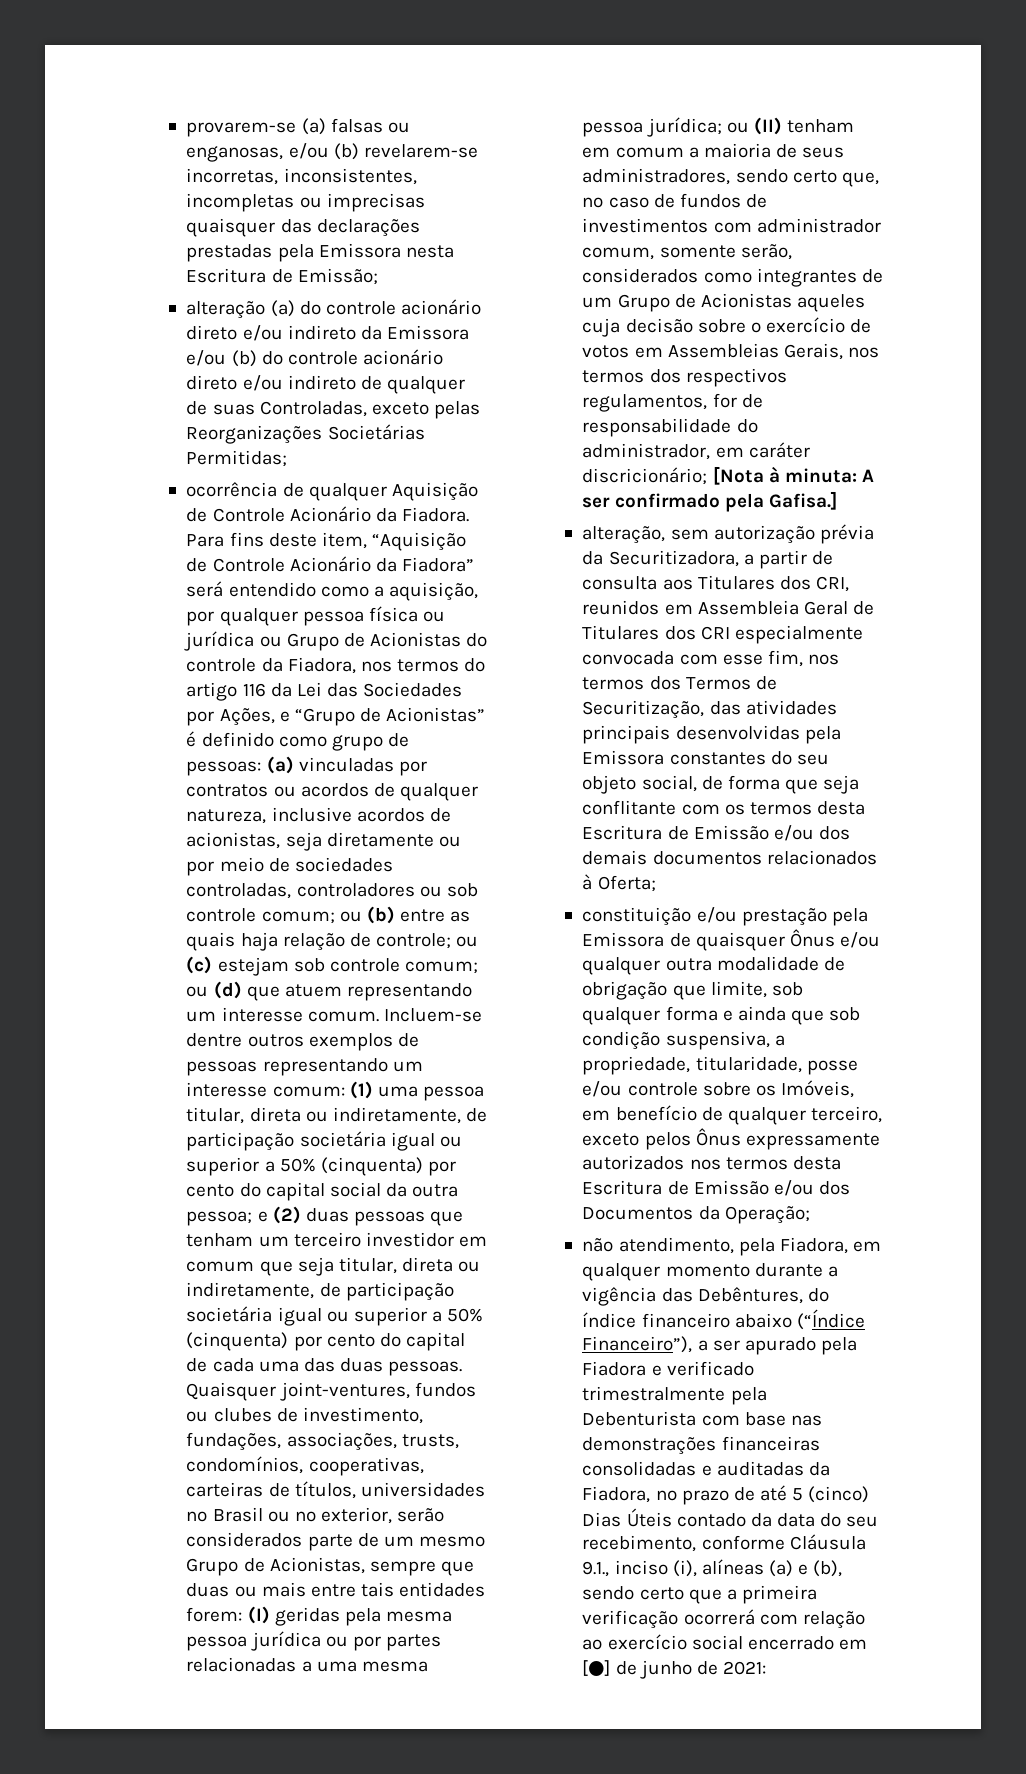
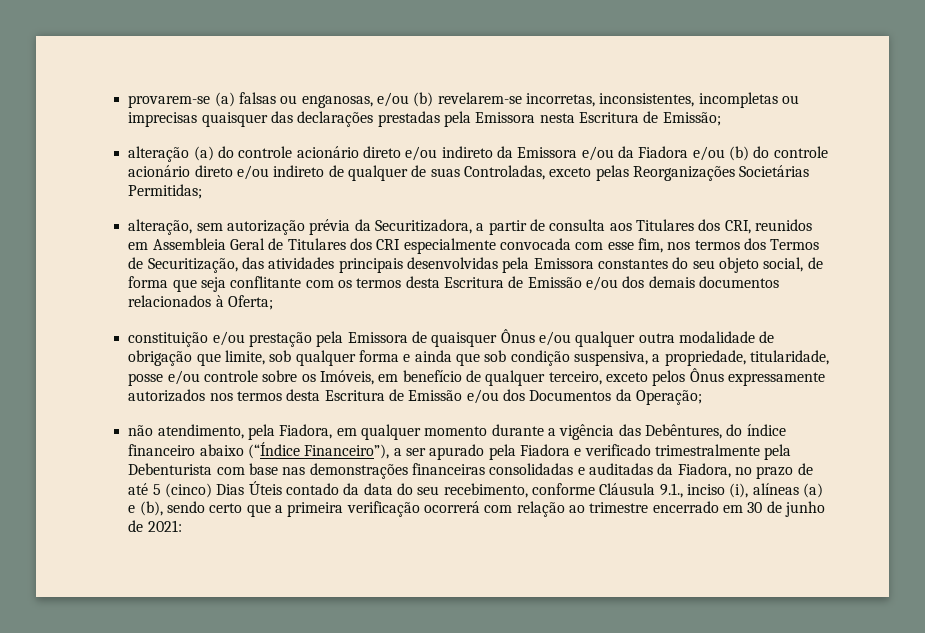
(227, 358) none -> [617,146,725,161] da Fiadora e/ou
[186,482,478,501] [186,506,469,522] [186,532,466,551] [186,556,474,572] [186,581,478,601] [186,606,445,626] [184,631,488,651] [186,657,486,674] [186,682,463,701] [186,707,486,726] [186,731,409,751] [186,756,427,776] [186,783,478,801] [186,807,451,824] [186,832,461,851] [186,857,393,876] [186,883,478,899] [186,906,471,924] [186,932,479,951] [186,956,478,976] [186,981,472,1001] [186,1007,482,1022] [186,1033,419,1051] [186,1058,423,1076] [186,1081,484,1101] [186,1107,487,1124] [186,1131,462,1151] [186,1157,456,1176] [186,1182,459,1201] [186,1206,464,1226] [186,1232,487,1247] [186,1257,481,1276] [186,1282,454,1301] [186,1306,484,1326] [186,1332,465,1351] [186,1358,463,1376] [186,1382,476,1401] [186,1407,423,1424] [186,1432,459,1451] [186,1456,424,1476] [186,1481,485,1499] [186,1507,445,1524] [186,1532,485,1551] [186,1557,474,1576] [186,1582,486,1597] [186,1606,452,1626] [186,1631,441,1651] [186,1657,428,1672] [582,117,854,137] [582,143,845,158] [582,168,879,187] [582,193,767,208] [582,218,881,233] [582,244,792,260] [582,268,883,287] [582,293,865,312] [582,317,872,337] [582,343,879,360] [582,368,787,387] [582,393,763,412] [582,418,758,437] [582,442,810,460] [582,466,874,485] [582,491,837,512] // ocorrência de qualquer Aquisição de Controle Acionário da Fiadora. Para fins deste item, “Aquisição de Controle Acionário da Fiadora” será entendido como a aquisição, por qualquer pessoa física ou jurídica ou Grupo de Acionistas do controle da Fiadora, nos termos do artigo 116 da Lei das Sociedades por Ações, e “Grupo de Acionistas” é definido como grupo de pessoas: (a) vinculadas por contratos ou acordos de qualquer natureza, inclusive acordos de acionistas, seja diretamente ou por meio de sociedades controladas, controladores ou sob controle comum; ou (b) entre as quais haja relação de controle; ou (c) estejam sob controle comum; ou (d) que atuem representando um interesse comum. Incluem-se dentre outros exemplos de pessoas representando um interesse comum: (1) uma pessoa titular, direta ou indiretamente, de participação societária igual ou superior a 50% (cinquenta) por cento do capital social da outra pessoa; e (2) duas pessoas que tenham um terceiro investidor em comum que seja titular, direta ou indiretamente, de participação societária igual ou superior a 50% (cinquenta) por cento do capital de cada uma das duas pessoas. Quaisquer joint-ventures, fundos ou clubes de investimento, fundações, associações, trusts, condomínios, cooperativas, carteiras de títulos, universidades no Brasil ou no exterior, serão considerados parte de um mesmo Grupo de Acionistas, sempre que duas ou mais entre tais entidades forem: (I) geridas pela mesma pessoa jurídica ou por partes relacionadas a uma mesma pessoa jurídica; ou (II) tenham em comum a maioria de seus administradores, sendo certo que, no caso de fundos de investimentos com administrador comum, somente serão, considerados como integrantes de um Grupo de Acionistas aqueles cuja decisão sobre o exercício de votos em Assembleias Gerais, nos termos dos respectivos regulamentos, for de responsabilidade do administrador, em caráter discricionário; [Nota à minuta: A ser confirmado pela Gafisa.] -> (203, 191) none
[607,1634,743,1650] exercício social -> [589,502,649,513] trimestre
[582,1660,611,1676] [●] -> [747,502,763,513] 30

